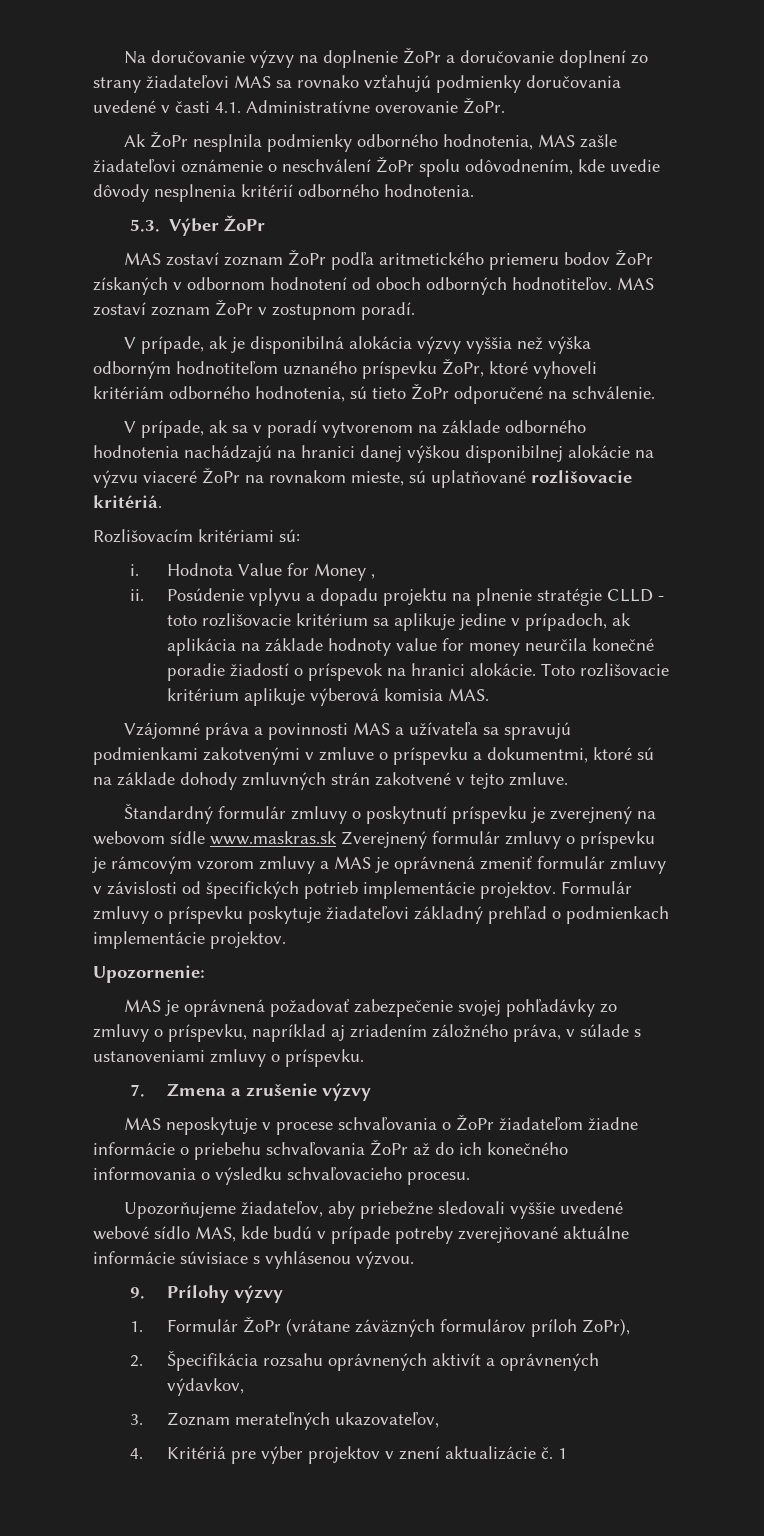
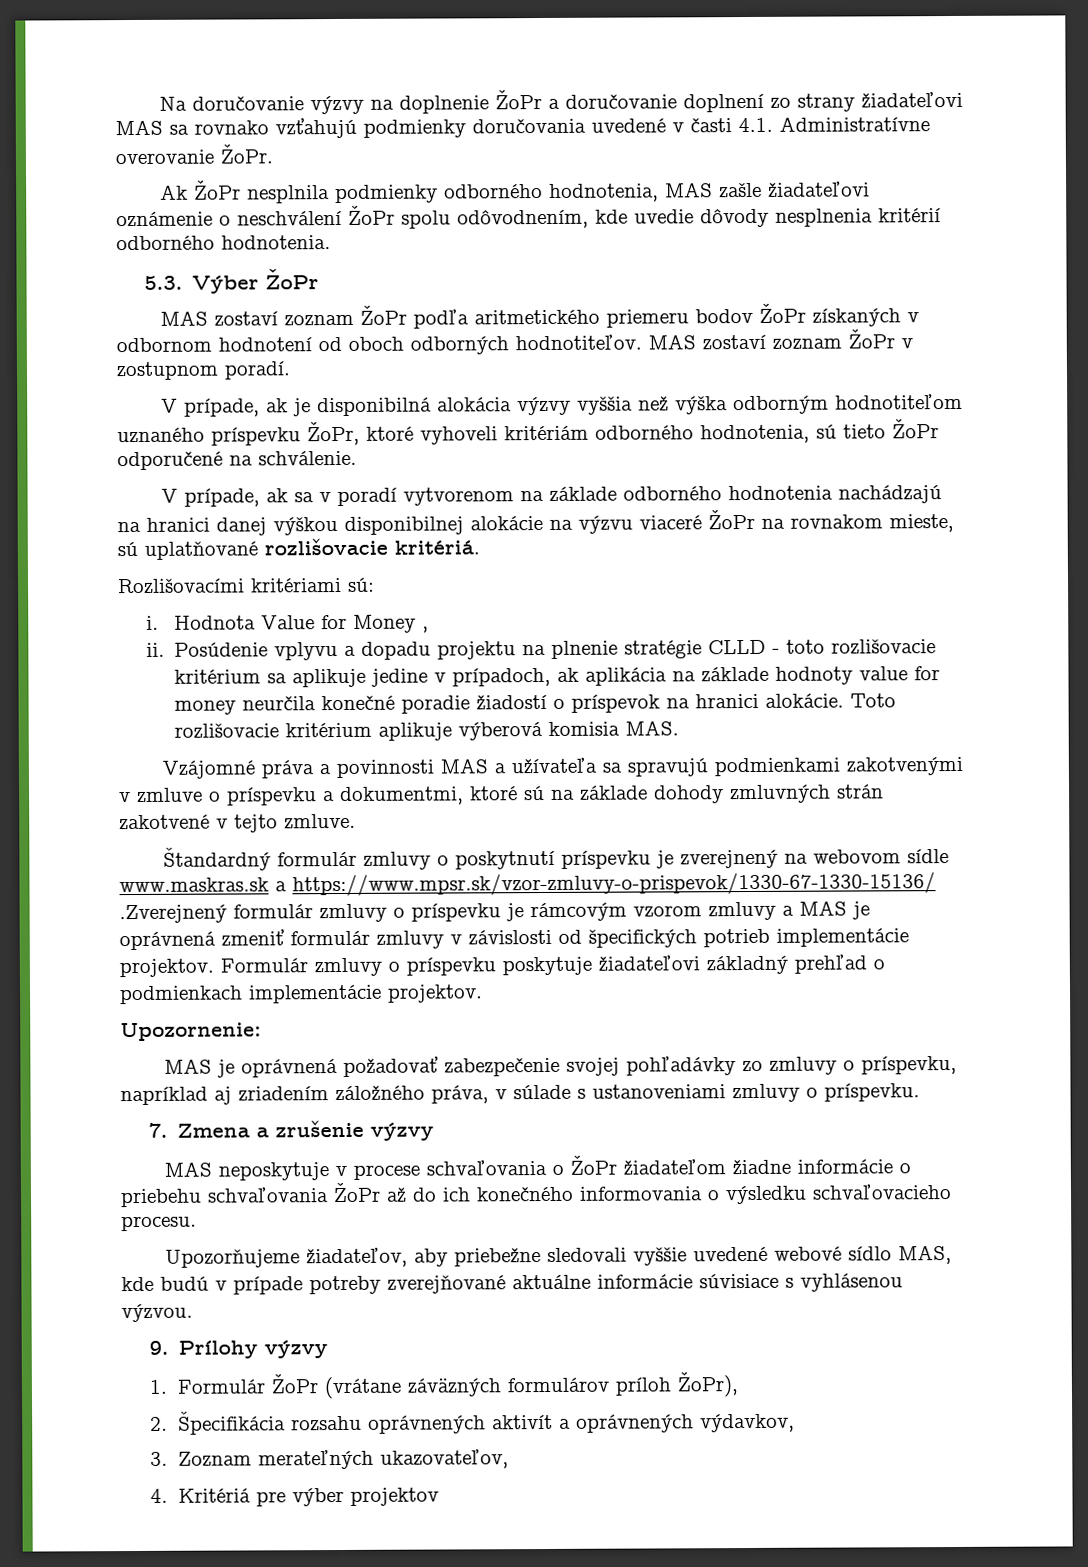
[93,529,193,543] Rozlišovacím -> [117,578,245,595] Rozlišovacími
[341,831,427,849] Zverejnený -> [275,872,936,897] [119,904,227,924] a https://www.mpsr.sk/vzor-zmluvy-o-prispevok/1330-67-1330-15136/ .Zverejnený
[581,1318,630,1336] ZoPr), -> [677,1371,740,1398] ŽoPr),
[384,1446,567,1460] v znení aktualizácie č. 1 -> (440, 1496) none

